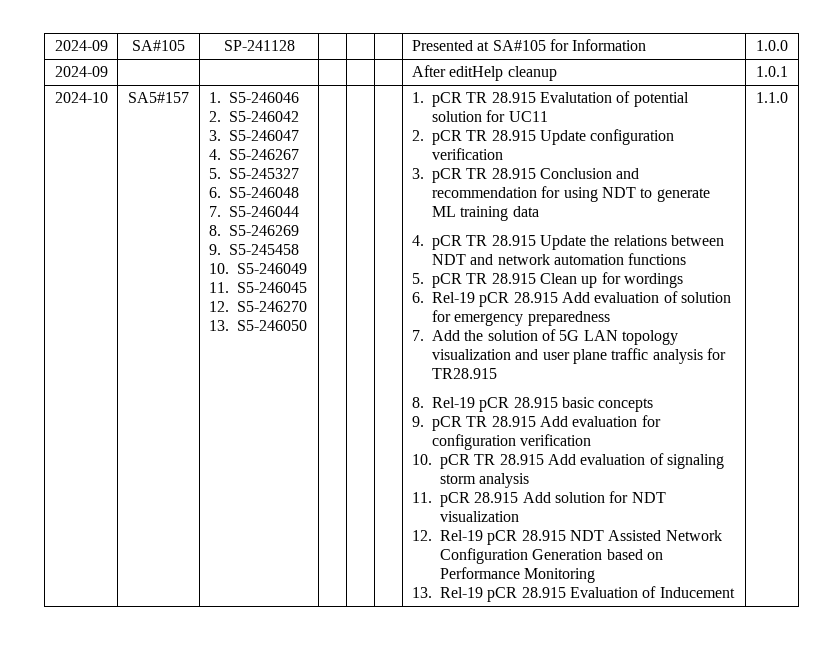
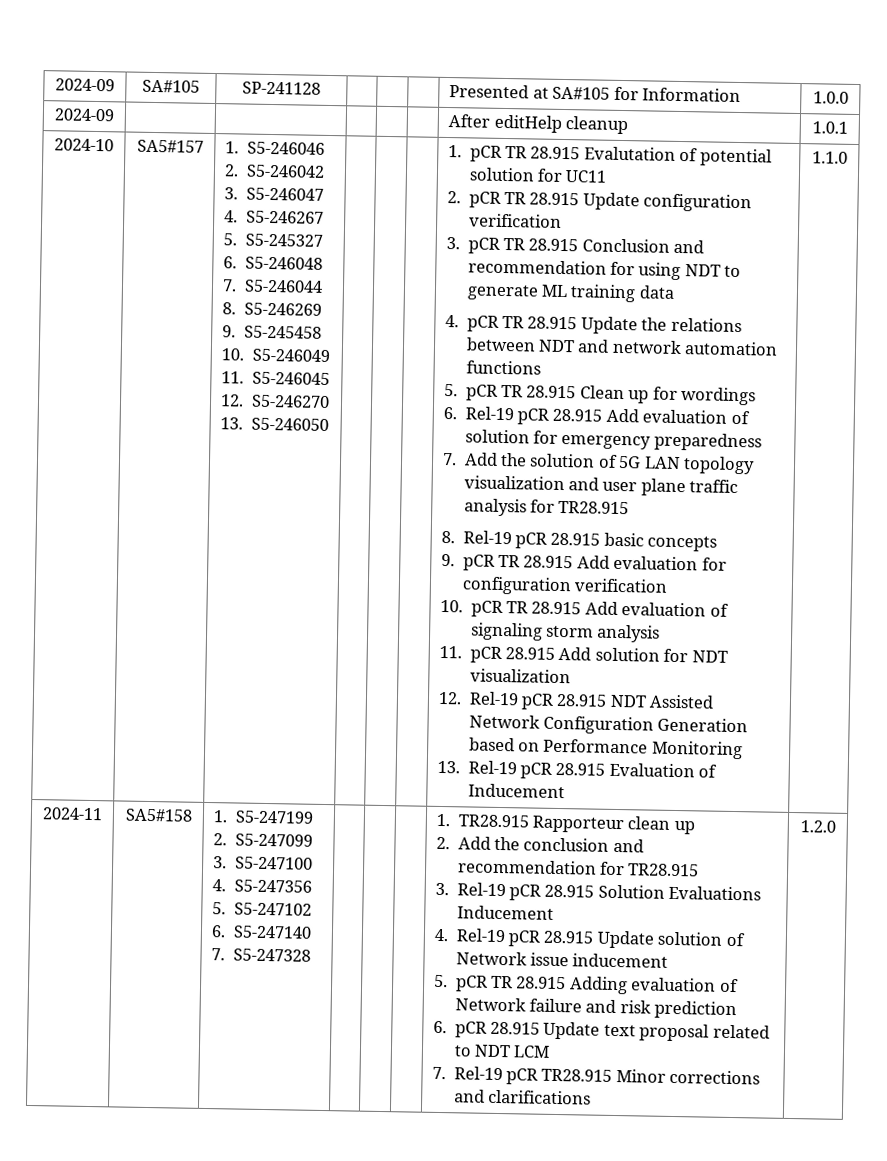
(788, 97) none -> [42,807,103,821] [124,808,193,822] [213,810,314,824] [213,833,313,847] [213,856,313,870] [212,879,312,893] [212,902,312,916] [211,925,312,939] [211,948,311,962] [436,813,695,835] [436,836,644,853] [457,859,700,877] [435,882,762,901] [456,905,554,920] [434,928,746,949] [455,951,669,968] [434,974,739,995] [454,997,738,1020] [433,1020,770,1042] [453,1044,551,1058] [432,1066,761,1085] [453,1089,592,1105] [799,820,836,833] // 2024-11 | SA5#158 | 1. S5-247199 // 2. S5-247099 // 3. S5-247100 // 4. S5-247356 // 5. S5-247102 // 6. S5-247140 // 7. S5-247328 | | | | 1. TR28.915 Rapporteur clean up // 2. Add the conclusion and recommendation for TR28.915 // 3. Rel-19 pCR 28.915 Solution Evaluations Inducement // 4. Rel-19 pCR 28.915 Update solution of Network issue inducement // 5. pCR TR 28.915 Adding evaluation of Network failure and risk prediction // 6. pCR 28.915 Update text proposal related to NDT LCM // 7. Rel-19 pCR TR28.915 Minor corrections and clarifications | 1.2.0

